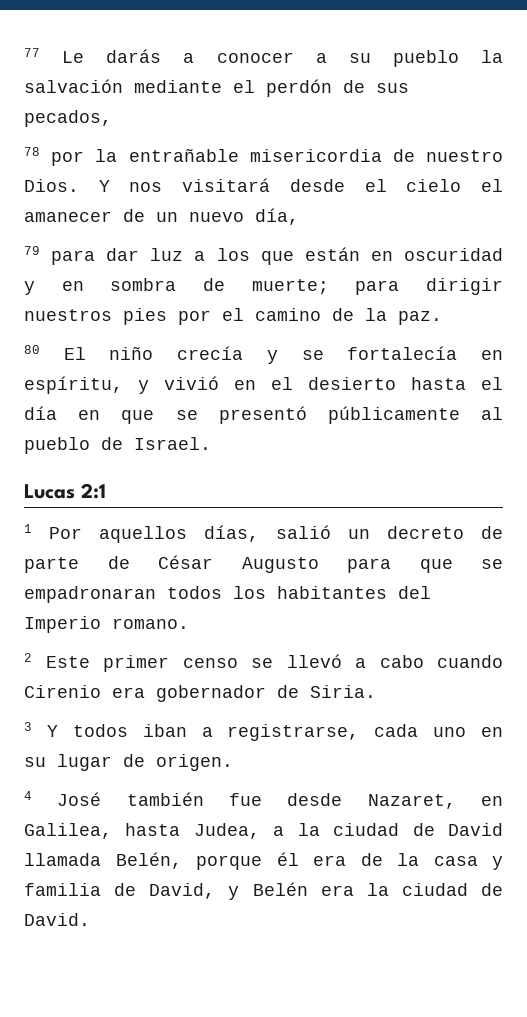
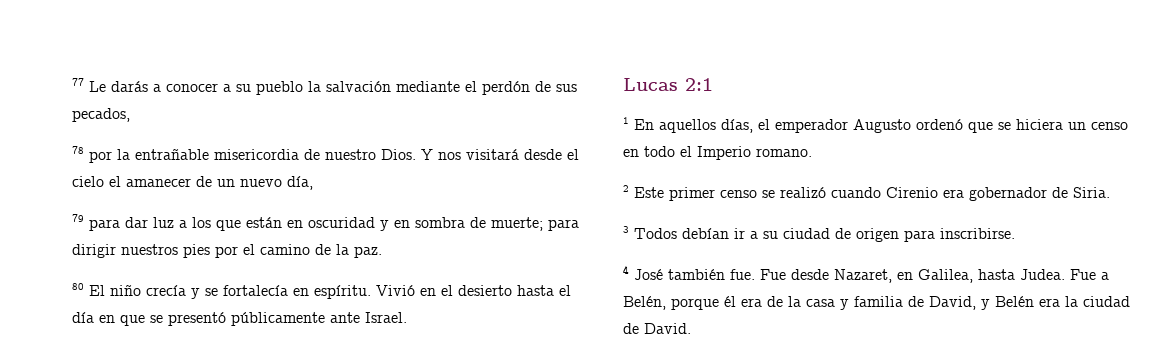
[24,376,219,394] espíritu, y vivió -> [314,285,415,299] espíritu. Vivió
[481,407,503,420] [24,437,123,454] al pueblo de -> [330,312,360,323] ante
[49,527,82,539] Por -> [634,119,654,130] En
[276,525,503,539] [24,555,503,573] [24,586,431,603] salió un decreto de parte de César Augusto para que se empadronaran todos los habitantes del -> [758,119,1128,133] [623,146,692,157] el emperador Augusto ordenó que se hiciera un censo en todo el
[286,654,424,668] llevó a cabo -> [780,187,826,198] realizó
[46,724,503,741] [24,754,233,771] Y todos iban a registrarse, cada uno en su lugar de origen. -> [634,228,1015,242] Todos debían ir a su ciudad de origen para inscribirse.
[229,793,262,806] fue -> [730,269,786,280] fue. Fue
[193,823,504,839] [24,853,101,866] Judea, a la ciudad de David llamada -> [1020,269,1109,280] Judea. Fue a

